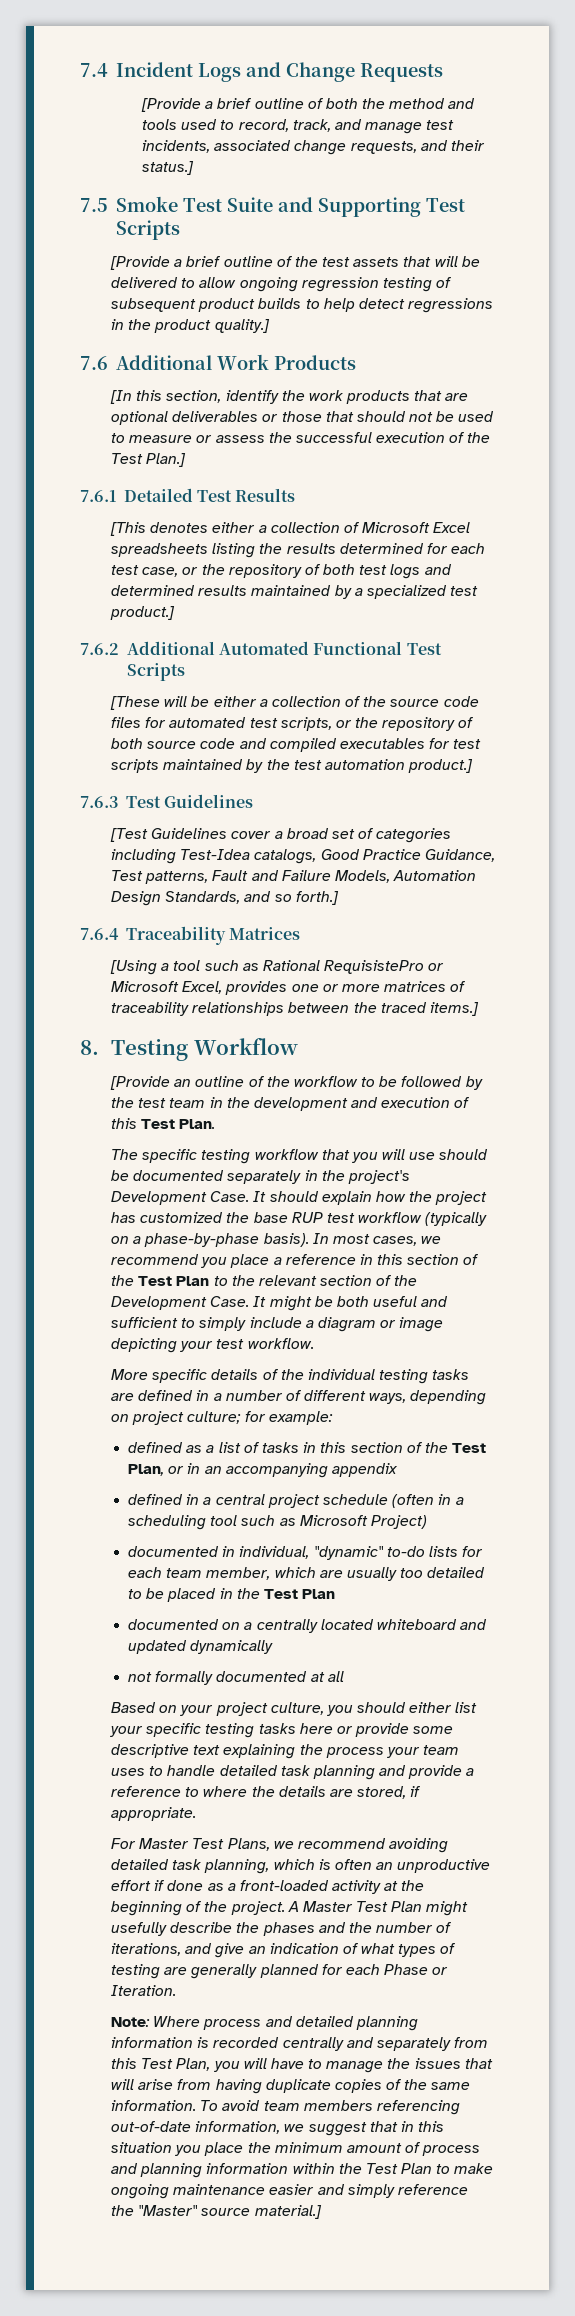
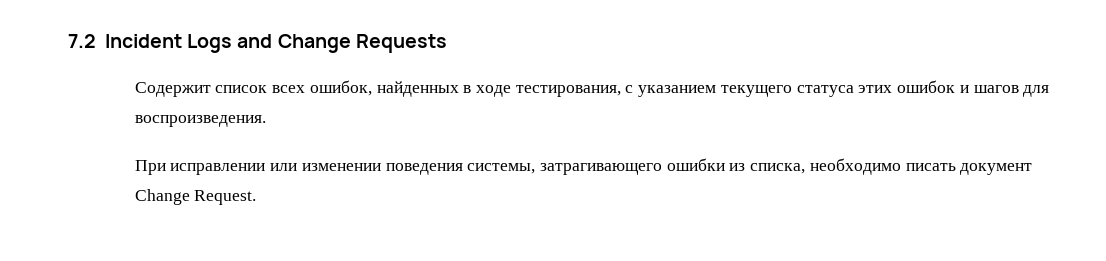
[80,63,108,77] 7.4 -> [68,34,96,48] 7.2
[140,98,476,112] [141,119,455,134] [141,140,485,155] [141,161,194,175] [80,196,465,217] [115,220,180,240] [109,256,480,270] [110,277,452,292] [110,298,494,313] [110,319,270,333] [80,354,356,370] [109,390,469,404] [110,411,495,425] [110,432,491,443] [110,453,187,467] [80,488,296,502] [109,522,471,536] [110,543,486,558] [110,564,452,579] [110,585,479,599] [109,606,175,620] [80,641,442,655] [126,663,185,681] [109,696,479,710] [110,717,474,731] [110,738,482,752] [110,759,474,773] [80,794,254,808] [109,828,452,843] [110,849,495,864] [110,870,477,884] [110,891,339,906] [80,926,301,945] [109,960,445,975] [110,981,466,995] [110,1002,479,1016] [80,1038,298,1061] [109,1076,483,1090] [110,1097,470,1111] [110,1118,216,1129] [110,1149,489,1164] [110,1170,410,1184] [110,1191,488,1205] [110,1212,488,1226] [110,1233,442,1247] [110,1254,479,1268] [110,1275,418,1286] [110,1296,449,1311] [110,1317,444,1332] [110,1338,314,1353] [110,1369,470,1384] [110,1390,487,1405] [110,1411,333,1425] [128,1442,487,1453] [128,1463,398,1478] [128,1494,464,1508] [128,1515,427,1530] [128,1546,484,1560] [128,1567,486,1581] [128,1588,336,1602] [128,1619,488,1633] [128,1640,274,1654] [128,1671,344,1685] [110,1702,478,1716] [109,1723,454,1738] [110,1744,460,1759] [110,1765,475,1780] [110,1786,421,1799] [110,1807,196,1821] [110,1838,449,1853] [110,1859,491,1874] [110,1880,425,1894] [110,1901,469,1916] [110,1922,452,1936] [110,1943,456,1958] [110,1964,449,1979] [110,1985,176,1996] [110,2016,418,2031] [110,2037,489,2051] [110,2058,493,2073] [110,2079,471,2094] [110,2100,460,2115] [110,2121,445,2136] [110,2142,481,2156] [110,2163,494,2178] [110,2184,468,2199] [110,2205,322,2219] [Provide a brief outline of both the method and tools used to record, track, and manage test incidents, associated change requests, and their status.] // 7.5 Smoke Test Suite and Supporting Test Scripts // [Provide a brief outline of the test assets that will be delivered to allow ongoing regression testing of subsequent product builds to help detect regressions in the product quality.] // 7.6 Additional Work Products // [In this section, identify the work products that are optional deliverables or those that should not be used to measure or assess the successful execution of the Test Plan.] // 7.6.1 Detailed Test Results // [This denotes either a collection of Microsoft Excel spreadsheets listing the results determined for each test case, or the repository of both test logs and determined results maintained by a specialized test product.] // 7.6.2 Additional Automated Functional Test Scripts // [These will be either a collection of the source code files for automated test scripts, or the repository of both source code and compiled executables for test scripts maintained by the test automation product.] // 7.6.3 Test Guidelines // [Test Guidelines cover a broad set of categories including Test-Idea catalogs, Good Practice Guidance, Test patterns, Fault and Failure Models, Automation Design Standards, and so forth.] // 7.6.4 Traceability Matrices // [Using a tool such as Rational RequisistePro or Microsoft Excel, provides one or more matrices of traceability relationships between the traced items.] // 8. Testing Workflow // [Provide an outline of the workflow to be followed by the test team in the development and execution of this Test Plan. // The specific testing workflow that you will use should be documented separately in the project's Development Case. It should explain how the project has customized the base RUP test workflow (typically on a phase-by-phase basis). In most cases, we recommend you place a reference in this section of the Test Plan to the relevant section of the Development Case. It might be both useful and sufficient to simply include a diagram or image depicting your test workflow. // More specific details of the individual testing tasks are defined in a number of different ways, depending on project culture; for example: // defined as a list of tasks in this section of the Test Plan, or in an accompanying appendix // defined in a central project schedule (often in a scheduling tool such as Microsoft Project) // documented in individual, "dynamic" to-do lists for each team member, which are usually too detailed to be placed in the Test Plan // documented on a centrally located whiteboard and updated dynamically // not formally documented at all // Based on your project culture, you should either list your specific testing tasks here or provide some descriptive text explaining the process your team uses to handle detailed task planning and provide a reference to where the details are stored, if appropriate. // For Master Test Plans, we recommend avoiding detailed task planning, which is often an unproductive effort if done as a front-loaded activity at the beginning of the project. A Master Test Plan might usefully describe the phases and the number of iterations, and give an indication of what types of testing are generally planned for each Phase or Iteration. // Note: Where process and detailed planning information is recorded centrally and separately from this Test Plan, you will have to manage the issues that will arise from having duplicate copies of the same information. To avoid team members referencing out-of-date information, we suggest that in this situation you place the minimum amount of process and planning information within the Test Plan to make ongoing maintenance easier and simply reference the "Master" source material.] -> [134,80,1050,97] [134,115,266,127] [134,158,1033,175] [134,189,257,205] Содержит список всех ошибок, найденных в ходе тестирования, с указанием текущего статуса этих ошибок и шагов для воспроизведения. // При исправлении или изменении поведения системы, затрагивающего ошибки из списка, необходимо писать документ Change Request.

